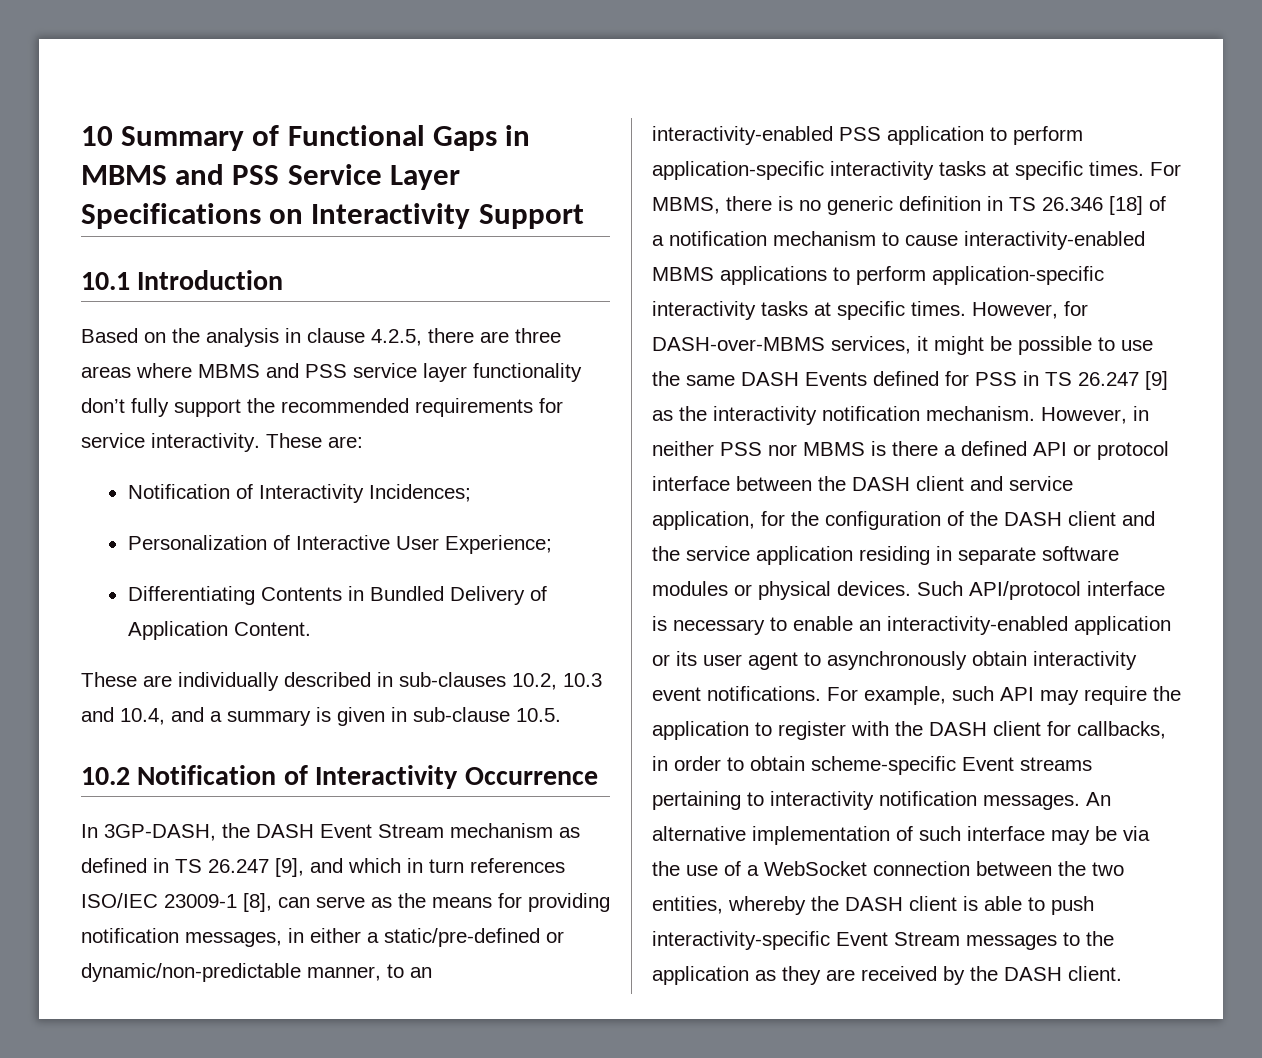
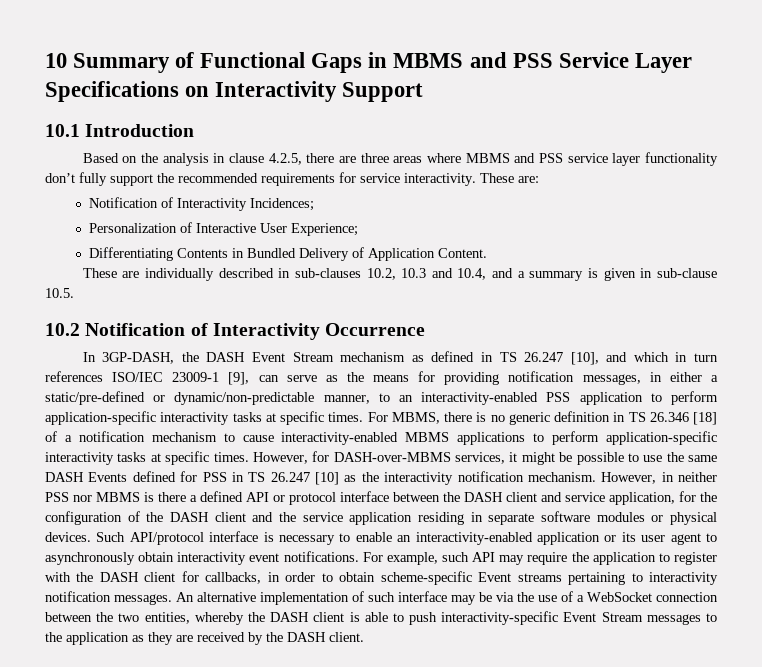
[275,858,304,877] [9], -> [570,352,599,365] [10],
[243,893,272,912] [8], -> [228,372,250,385] [9],
[1145,371,1168,390] [9] -> [315,472,339,485] [10]

